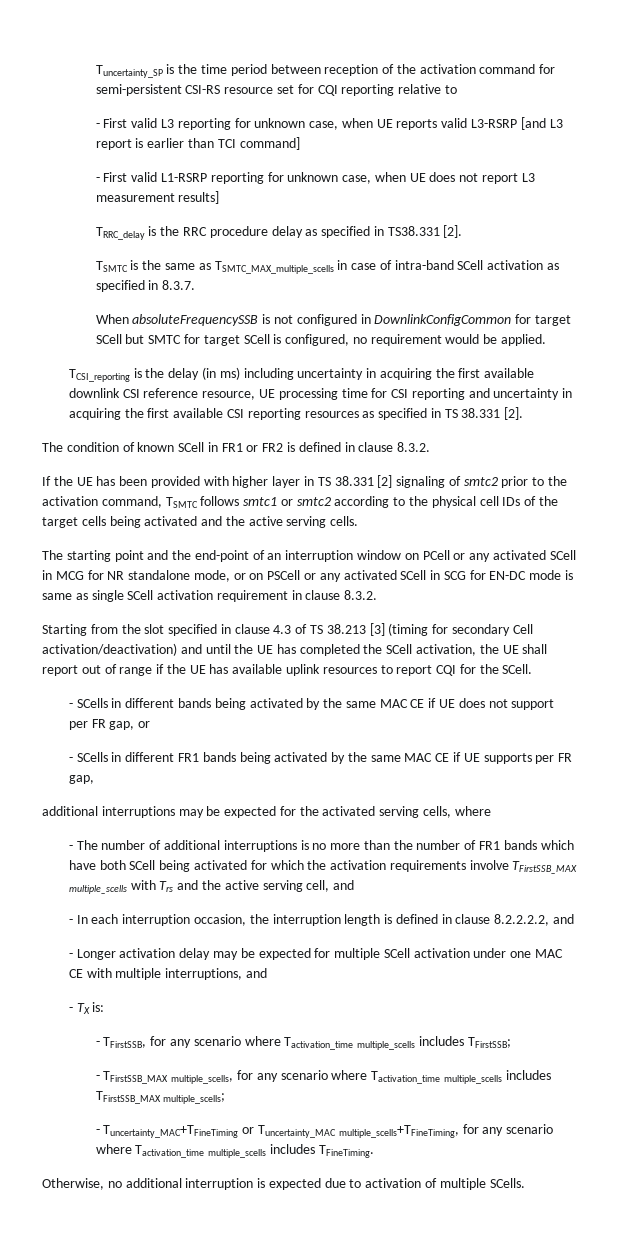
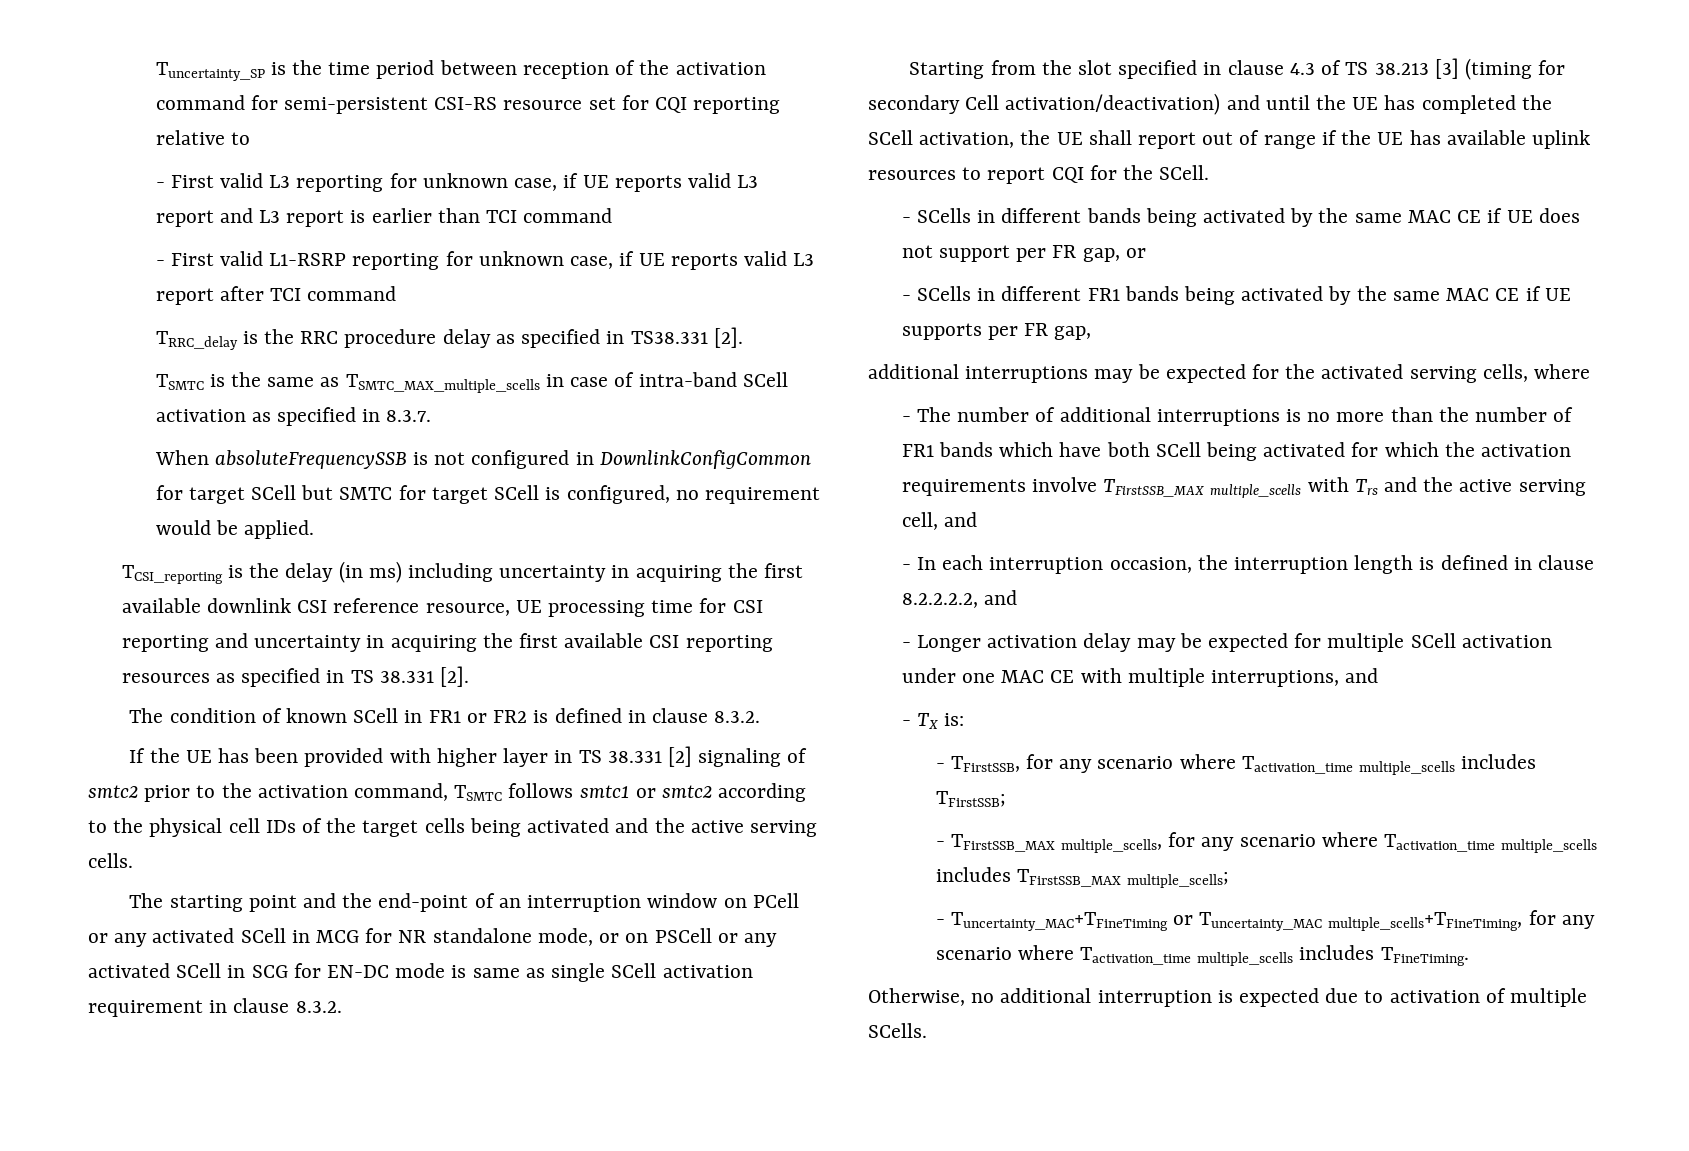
[341,117,546,130] when UE reports valid L3-RSRP [and -> [563,173,759,192] [155,208,253,227] if UE reports valid L3 report and
[239,137,300,150] command] -> [523,208,613,223] command
[374,172,535,184] [95,191,220,204] when UE does not report L3 measurement results] -> [619,251,815,270] [155,286,397,305] if UE reports valid L3 report after TCI command

